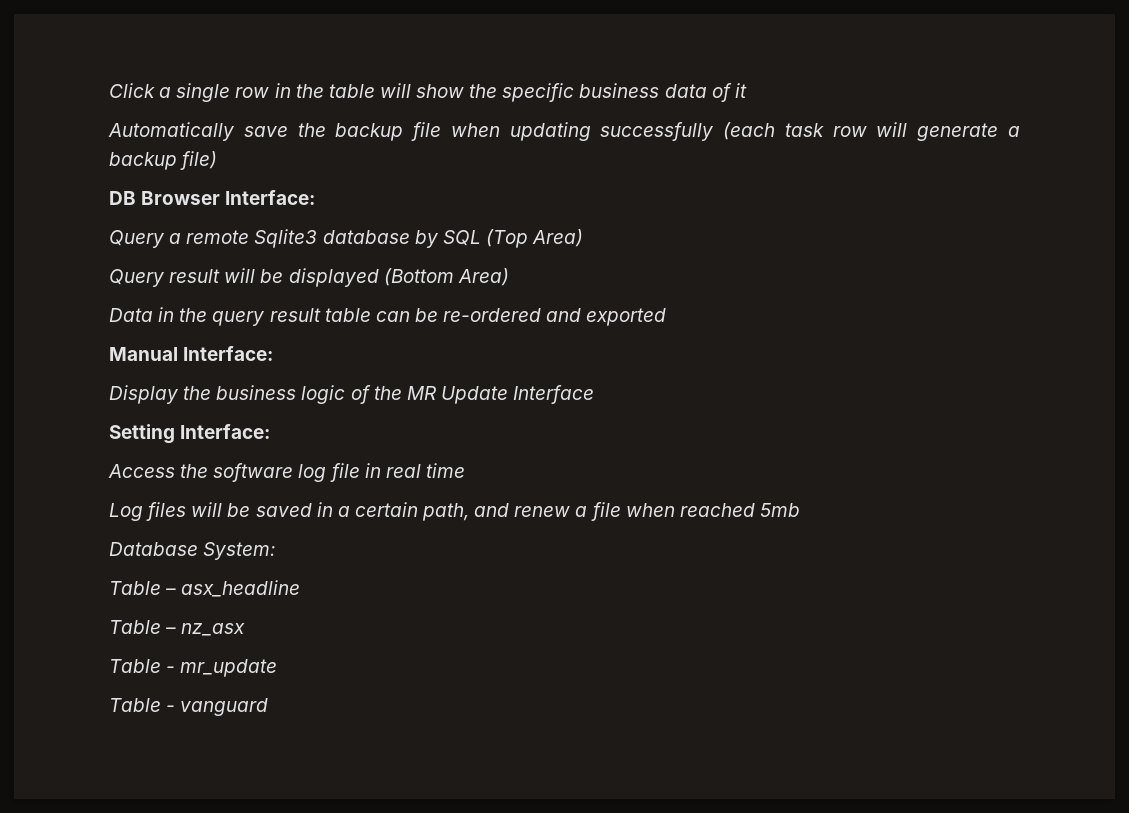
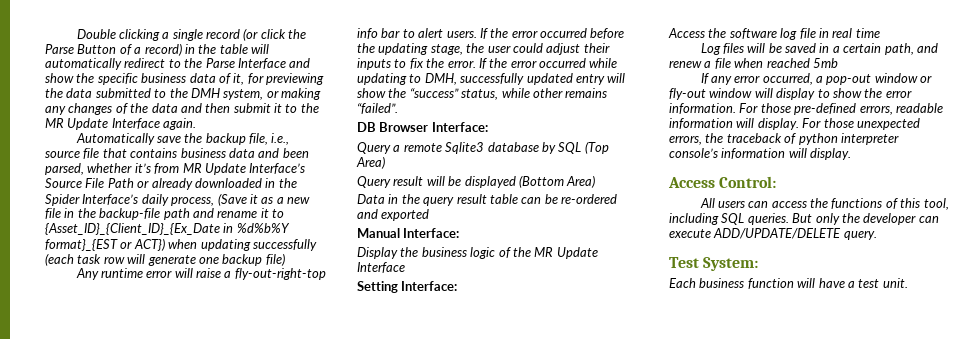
[109,83,411,102] Click a single row in the table will -> [76,28,307,41] [45,43,269,56] [45,58,311,70] Double clicking a single record (or click the Parse Button of a record) in the table will automatically redirect to the Parse Interface and
[734,83,747,98] [108,122,442,141] it // Automatically save the backup file -> [233,73,324,85] [45,88,321,100] [45,103,319,115] [45,118,197,130] [75,133,290,145] [45,148,309,159] [45,163,306,175] [45,178,297,190] [45,193,310,206] [45,208,284,220] [45,223,290,235] [45,238,165,251] it, for previewing the data submitted to the DMH system, or making any changes of the data and then submit it to the MR Update Interface again. // Automatically save the backup file, i.e., source file that contains business data and been parsed, whether it’s from MR Update Interface’s Source File Path or already downloaded in the Spider Interface’s daily process, (Save it as a new file in the backup-file path and rename it to {Asset_ID}_{Client_ID}_{Ex_Date in %d%b%Y format}_{EST or ACT})
[1007,126,1020,137] a -> [198,257,219,264] one
(218, 160) none -> [75,268,326,280] [357,28,625,39] [357,43,610,55] [357,58,618,70] [357,73,626,85] [357,88,608,100] [357,103,398,114] // Any runtime error will raise a fly-out-right-top info bar to alert users. If the error occurred before the updating stage, the user could adjust their inputs to fix the error. If the error occurred while updating to DMH, successfully updated entry will show the “success” status, while other remains “failed”.
[109,542,276,560] [109,580,301,597] [109,620,246,636] [109,659,278,677] [109,698,269,716] Database System: // Table – asx_headline // Table – nz_asx // Table - mr_update // Table - vanguard -> [700,73,933,85] [669,88,912,100] [669,103,943,115] [669,118,920,130] [669,133,899,145] [669,148,852,160] [668,176,777,188] [699,198,949,210] [669,213,939,225] [669,228,877,240] [669,257,759,271] [669,278,908,289] If any error occurred, a pop-out window or fly-out window will display to show the error information. For those pre-defined errors, readable information will display. For those unexpected errors, the traceback of python interpreter console’s information will display. // Access Control: // All users can access the functions of this tool, including SQL queries. But only the developer can execute ADD/UPDATE/DELETE query. // Test System: // Each business function will have a test unit.

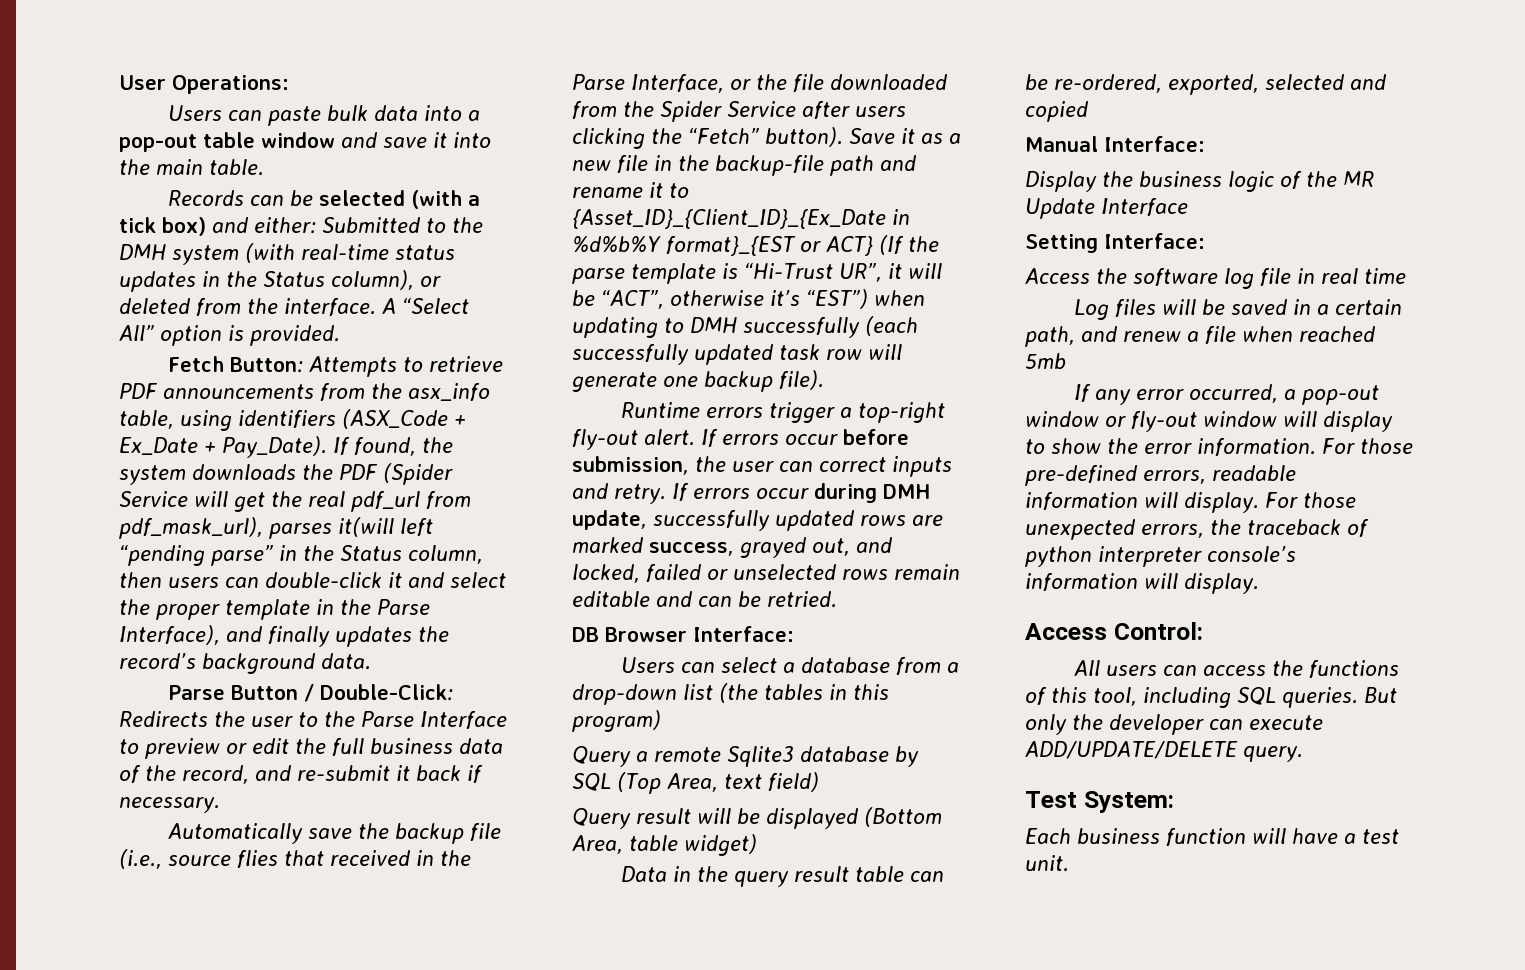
[76,28,307,41] [45,43,269,56] [45,58,311,70] [45,73,324,85] [45,88,321,100] [45,103,319,115] [45,118,197,130] [75,133,290,145] [45,148,309,159] [45,163,306,175] [45,178,297,190] [45,193,247,206] Double clicking a single record (or click the Parse Button of a record) in the table will automatically redirect to the Parse Interface and show the specific business data of it, for previewing the data submitted to the DMH system, or making any changes of the data and then submit it to the MR Update Interface again. // Automatically save the backup file, i.e., source file that contains business data and been parsed, whether it’s from MR Update Interface’s Source File Path or already downloaded in the Spider Interface’s daily process, (Save -> [119,75,289,94] [167,105,480,126] [119,132,491,152] [119,159,264,176] [167,190,480,209] [119,217,483,236] [119,243,455,265] [119,270,441,292] [119,298,469,316] [119,325,340,346] [167,356,503,377] [119,383,490,401] [119,409,466,431] [119,436,453,458] [119,463,453,485] [119,491,471,512] [119,517,433,539] [119,545,483,566] [119,572,506,588] [119,599,430,620] [119,625,449,647] [119,653,371,674] [167,684,453,702] [119,711,507,729] [119,738,503,759] [119,765,483,784] [119,797,220,813] [167,823,501,844] [119,849,471,869] [572,74,947,93] [572,101,906,122] [572,127,895,149] User Operations: // Users can paste bulk data into a pop-out table window and save it into the main table. // Records can be selected (with a tick box) and either: Submitted to the DMH system (with real-time status updates in the Status column), or deleted from the interface. A “Select All” option is provided. // Fetch Button: Attempts to retrieve PDF announcements from the asx_info table, using identifiers (ASX_Code + Ex_Date + Pay_Date). If found, the system downloads the PDF (Spider Service will get the real pdf_url from pdf_mask_url), parses it(will left “pending parse” in the Status column, then users can double-click it and select the proper template in the Parse Interface), and finally updates the record’s background data. // Parse Button / Double-Click: Redirects the user to the Parse Interface to preview or edit the full business data of the record, and re-submit it back if necessary. // Automatically save the backup file (i.e., source flies that received in the Parse Interface, or the file downloaded from the Spider Service after users clicking the “Fetch” button). Save
[133,238,317,251] [45,253,74,266] ACT}) when updating successfully (each -> [826,235,939,256] [572,263,942,284] [572,289,925,309] [572,316,918,338] [572,344,773,365] ACT} (If the parse template is “Hi-Trust UR”, it will be “ACT”, otherwise it’s “EST”) when updating to DMH successfully (each successfully updated
[265,253,285,266] [75,268,326,280] [357,28,625,39] [357,43,610,55] [357,58,618,70] [357,73,626,85] [357,88,608,100] [357,103,398,114] [357,122,488,132] file) // Any runtime error will raise a fly-out-right-top info bar to alert users. If the error occurred before the updating stage, the user could adjust their inputs to fix the error. If the error occurred while updating to DMH, successfully updated entry will show the “success” status, while other remains “failed”. // DB Browser Interface: -> [779,370,824,390] [620,402,945,423] [572,429,909,450] [572,456,952,477] [572,483,930,504] [572,510,943,531] [572,537,892,558] [572,564,960,583] [572,591,837,608] [572,626,794,642] [620,657,959,675] [572,683,889,705] [572,710,661,732] file). // Runtime errors trigger a top-right fly-out alert. If errors occur before submission, the user can correct inputs and retry. If errors occur during DMH update, successfully updated rows are marked success, grayed out, and locked, failed or unselected rows remain editable and can be retried. // DB Browser Interface: // Users can select a database from a drop-down list (the tables in this program)
[356,156,385,169] Area) -> [666,772,819,792] Area, text field)
[566,175,596,188] Area) -> [572,834,757,856] Area, table widget)
[561,194,617,204] [357,209,430,221] re-ordered and exported -> [1054,74,1386,95] [1025,101,1088,122] re-ordered, exported, selected and copied

